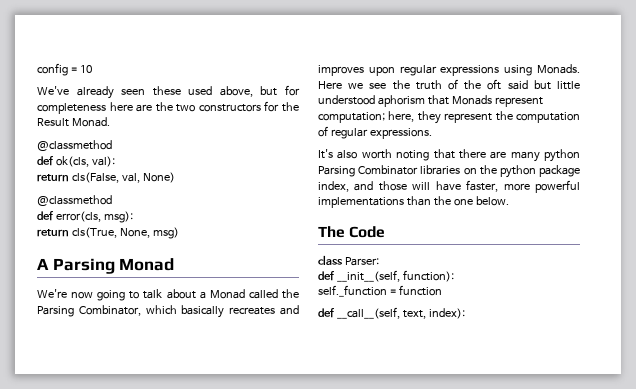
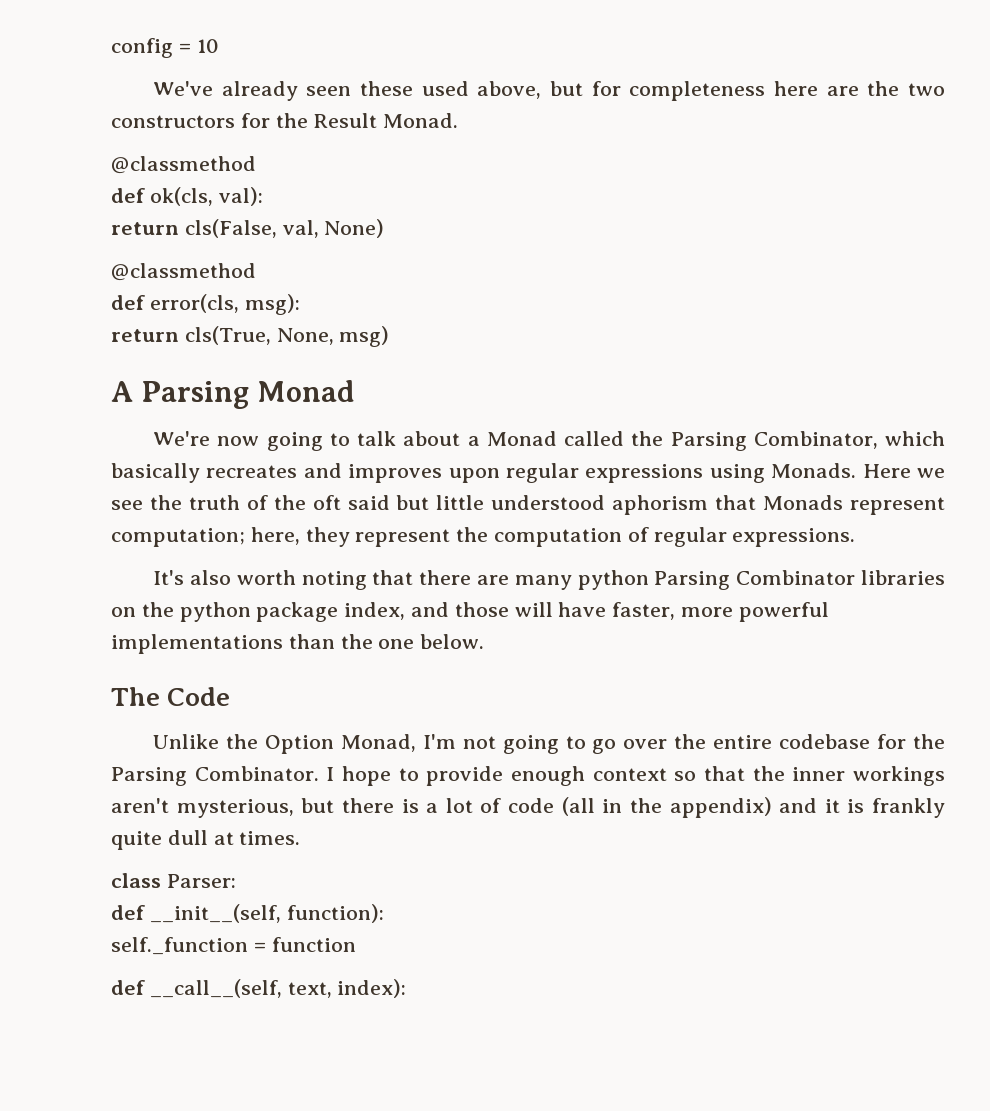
(386, 232) none -> [153,734,945,754] [111,766,945,786] [111,797,945,818] [111,830,301,850] // Unlike the Option Monad, I'm not going to go over the entire codebase for the Parsing Combinator. I hope to provide enough context so that the inner workings aren't mysterious, but there is a lot of code (all in the appendix) and it is frankly quite dull at times.

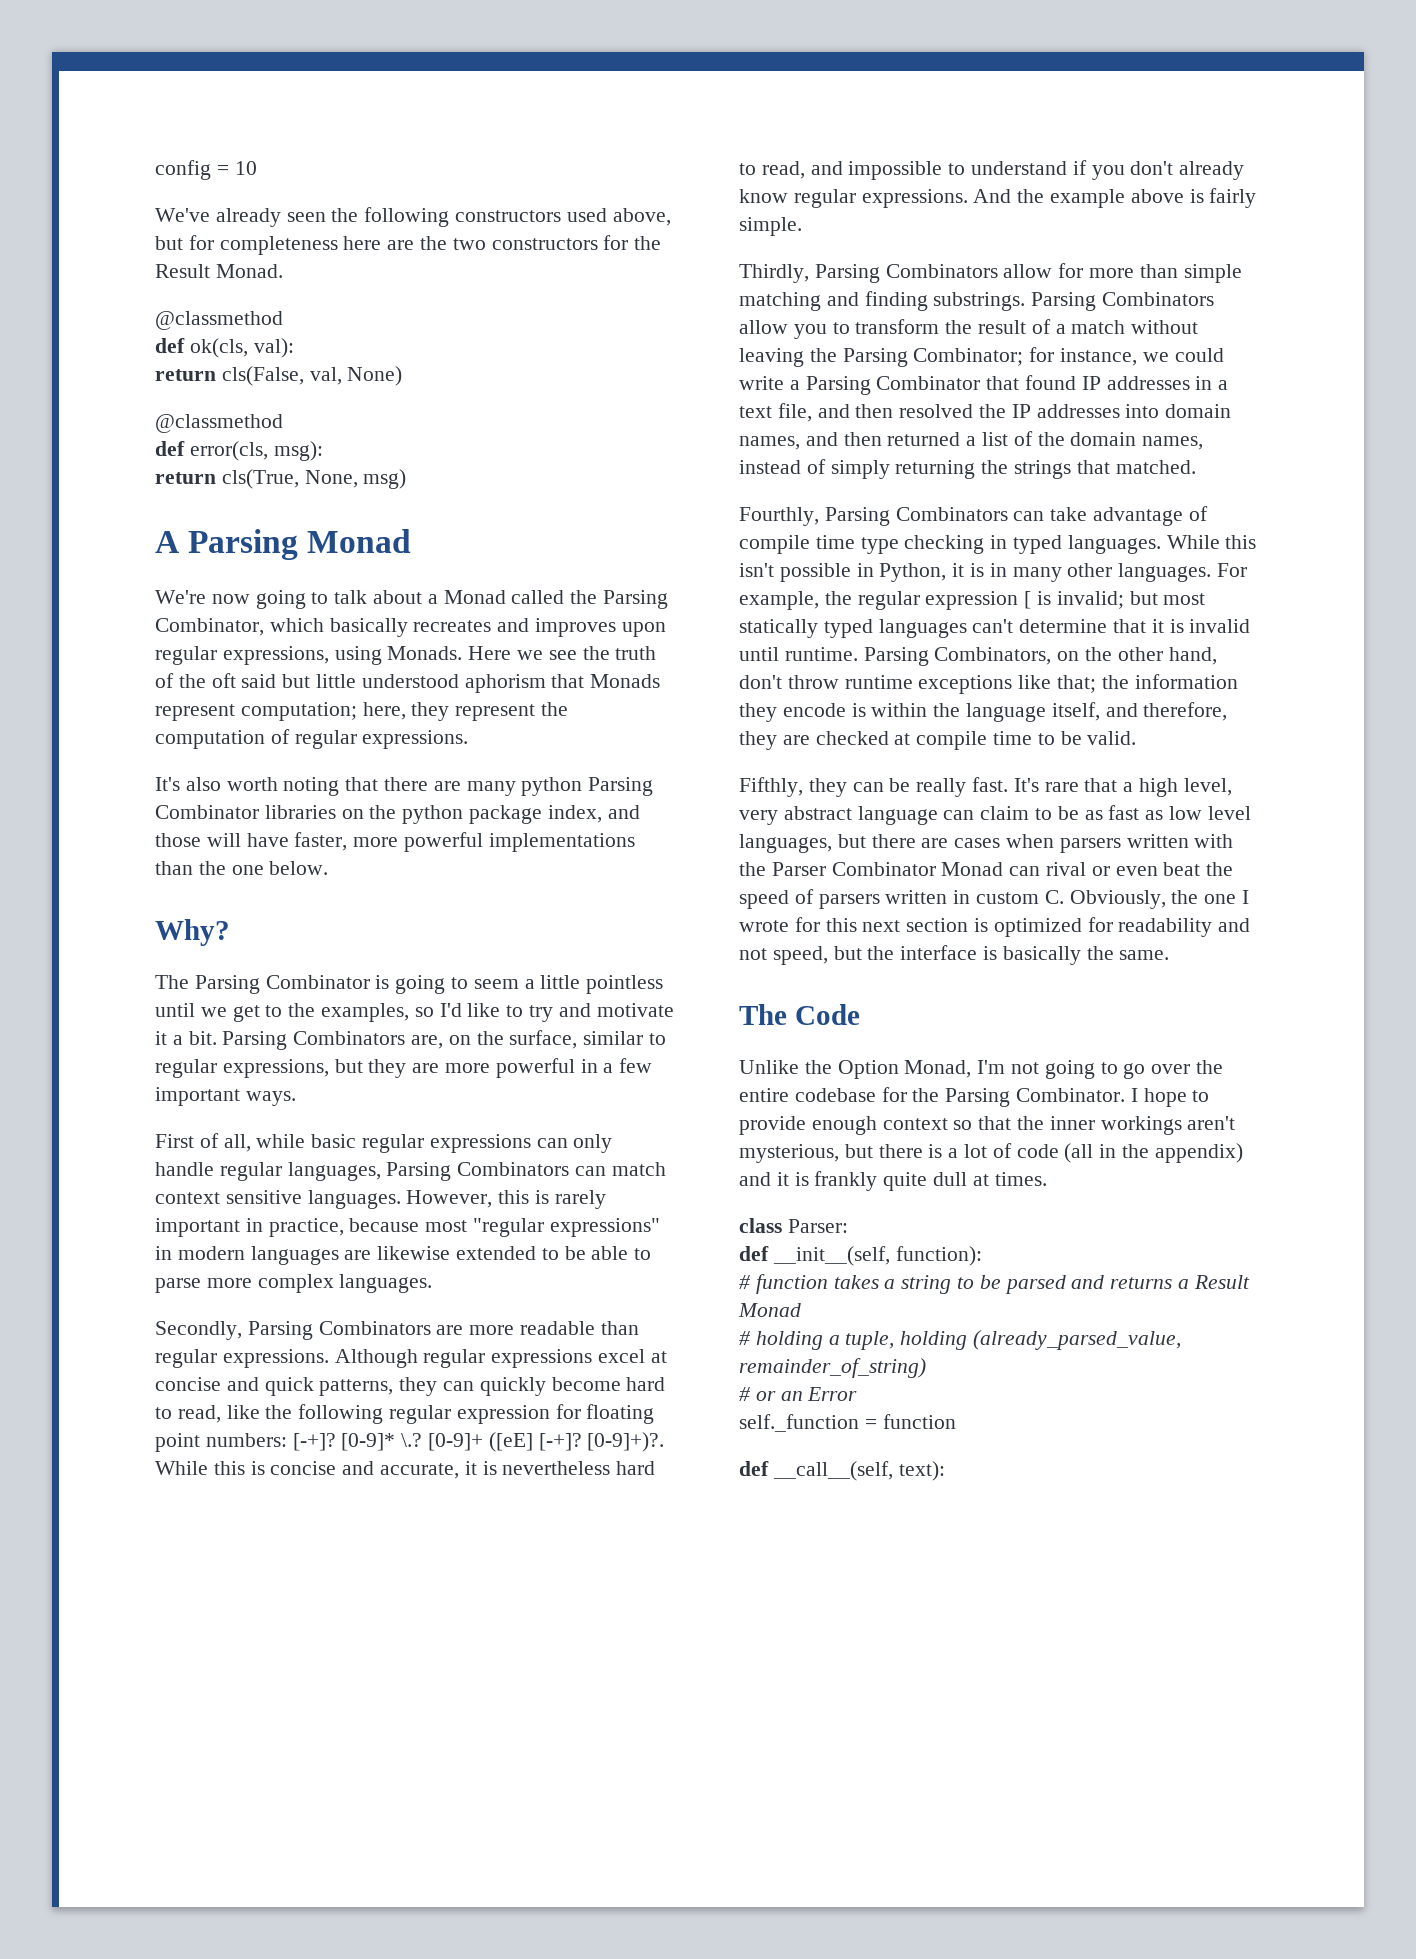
[360,81,414,96] these -> [331,207,562,227] the following constructors
[585,464,704,483] expressions -> [222,646,329,665] expressions,
(485, 641) none -> [155,919,230,946] [155,975,664,994] [155,1003,674,1022] [155,1030,667,1050] [155,1058,653,1078] [155,1087,296,1106] [155,1133,613,1153] [155,1162,666,1181] [155,1190,606,1209] [155,1218,660,1237] [155,1246,652,1265] [155,1274,433,1293] [155,1321,639,1340] [155,1349,667,1368] [155,1377,666,1396] [155,1404,655,1424] [155,1432,665,1452] [155,1461,656,1479] [739,160,1245,180] [739,188,1257,208] [739,217,802,236] [739,263,1242,283] [739,291,1215,311] [739,319,1199,339] [739,347,1224,367] [739,375,1229,395] [739,403,1232,422] [739,431,1204,450] [739,459,1196,479] [739,506,1208,526] [739,535,1257,554] [739,563,1248,582] [739,591,1206,610] [739,619,1251,638] [739,647,1217,666] [739,674,1238,694] [739,702,1228,722] [739,731,1137,750] [739,777,1232,797] [739,805,1251,825] [739,834,1234,853] [739,862,1234,876] [739,889,1250,909] [739,917,1251,937] [739,945,1170,965] // Why? // The Parsing Combinator is going to seem a little pointless until we get to the examples, so I'd like to try and motivate it a bit. Parsing Combinators are, on the surface, similar to regular expressions, but they are more powerful in a few important ways. // First of all, while basic regular expressions can only handle regular languages, Parsing Combinators can match context sensitive languages. However, this is rarely important in practice, because most "regular expressions" in modern languages are likewise extended to be able to parse more complex languages. // Secondly, Parsing Combinators are more readable than regular expressions. Although regular expressions excel at concise and quick patterns, they can quickly become hard to read, like the following regular expression for floating point numbers: [-+]? [0-9]* \.? [0-9]+ ([eE] [-+]? [0-9]+)?. While this is concise and accurate, it is nevertheless hard to read, and impossible to understand if you don't already know regular expressions. And the example above is fairly simple. // Thirdly, Parsing Combinators allow for more than simple matching and finding substrings. Parsing Combinators allow you to transform the result of a match without leaving the Parsing Combinator; for instance, we could write a Parsing Combinator that found IP addresses in a text file, and then resolved the IP addresses into domain names, and then returned a list of the domain names, instead of simply returning the strings that matched. // Fourthly, Parsing Combinators can take advantage of compile time type checking in typed languages. While this isn't possible in Python, it is in many other languages. For example, the regular expression [ is invalid; but most statically typed languages can't determine that it is invalid until runtime. Parsing Combinators, on the other hand, don't throw runtime exceptions like that; the information they encode is within the language itself, and therefore, they are checked at compile time to be valid. // Fifthly, they can be really fast. It's rare that a high level, very abstract language can claim to be as fast as low level languages, but there are cases when parsers written with the Parser Combinator Monad can rival or even beat the speed of parsers written in custom C. Obviously, the one I wrote for this next section is optimized for readability and not speed, but the interface is basically the same.
(384, 913) none -> [739,1274,1250,1294] [738,1303,801,1317] [739,1330,1182,1350] [739,1358,926,1378] [739,1387,858,1401] // # function takes a string to be parsed and returns a Result Monad // # holding a tuple, holding (already_parsed_value, remainder_of_string) // # or an Error
[287,979,407,998] text, index): -> [898,1461,945,1481] text):

